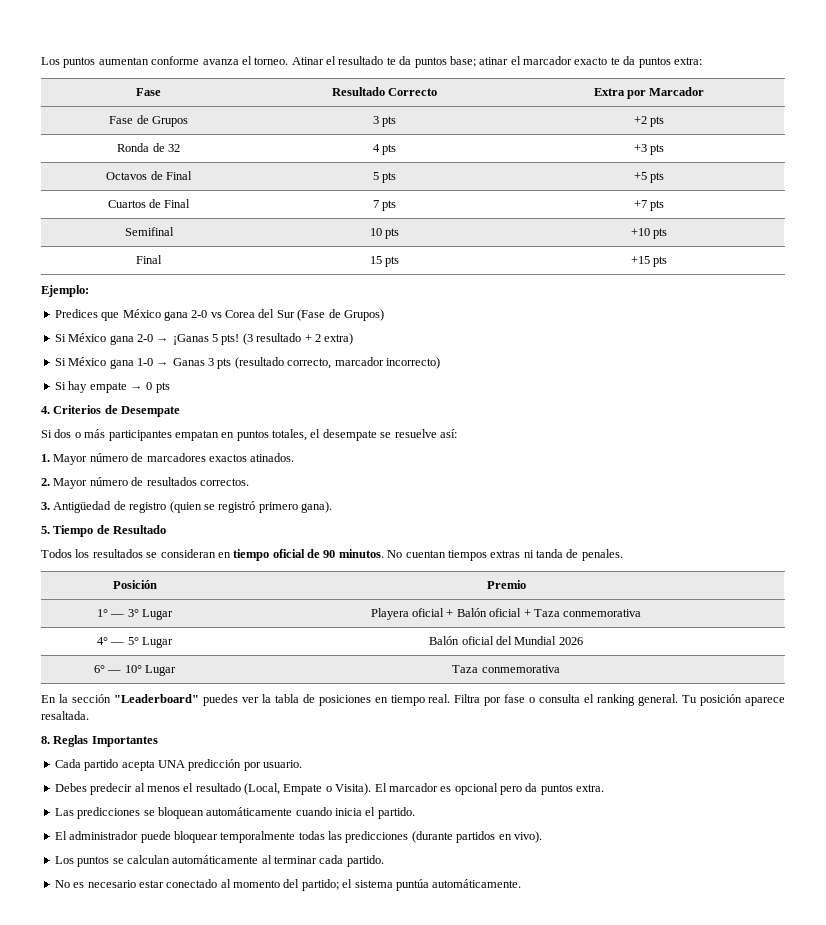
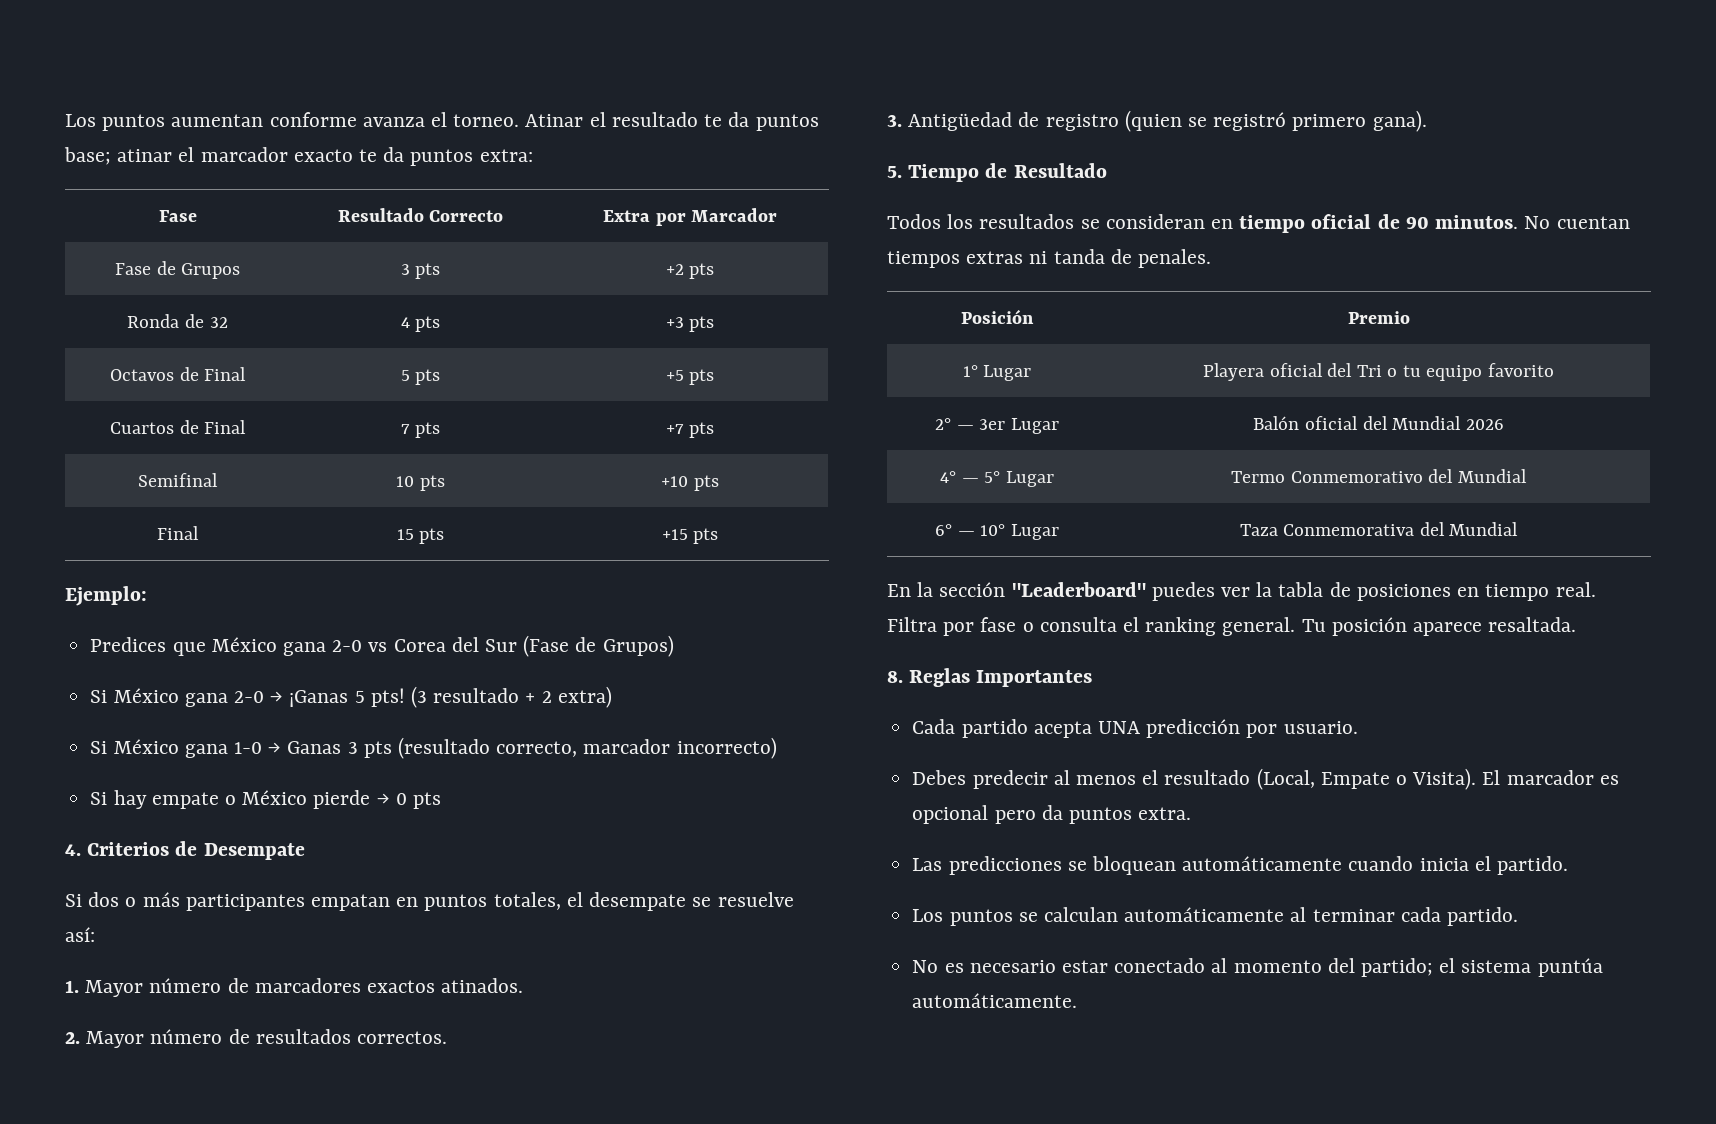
(127, 387) none -> [224,790,371,809] o México pierde
[110,609,139,617] — 3° -> (978, 371) none
[446,608,642,617] [96,637,139,645] + Balón oficial + Taza conmemorativa // 4° — 5° -> [1327,363,1554,381] [935,418,1006,430] del Tri o tu equipo favorito // 2° — 3er
(583, 641) none -> [940,471,1054,487] [1231,469,1527,483] // 4° — 5° Lugar | Termo Conmemorativo del Mundial
[481,665,560,673] conmemorativa -> [1283,522,1519,536] Conmemorativa del Mundial
[54,831,542,843] // El administrador puede bloquear temporalmente todas las predicciones (durante partidos en vivo). -> (1568, 865) none

